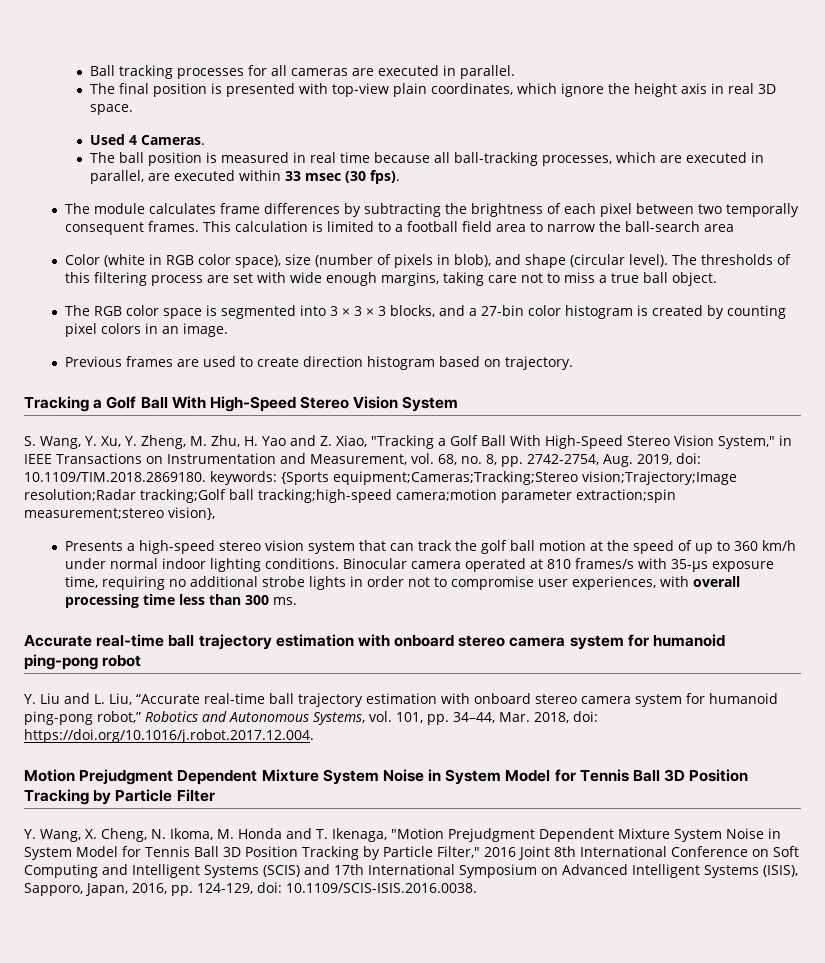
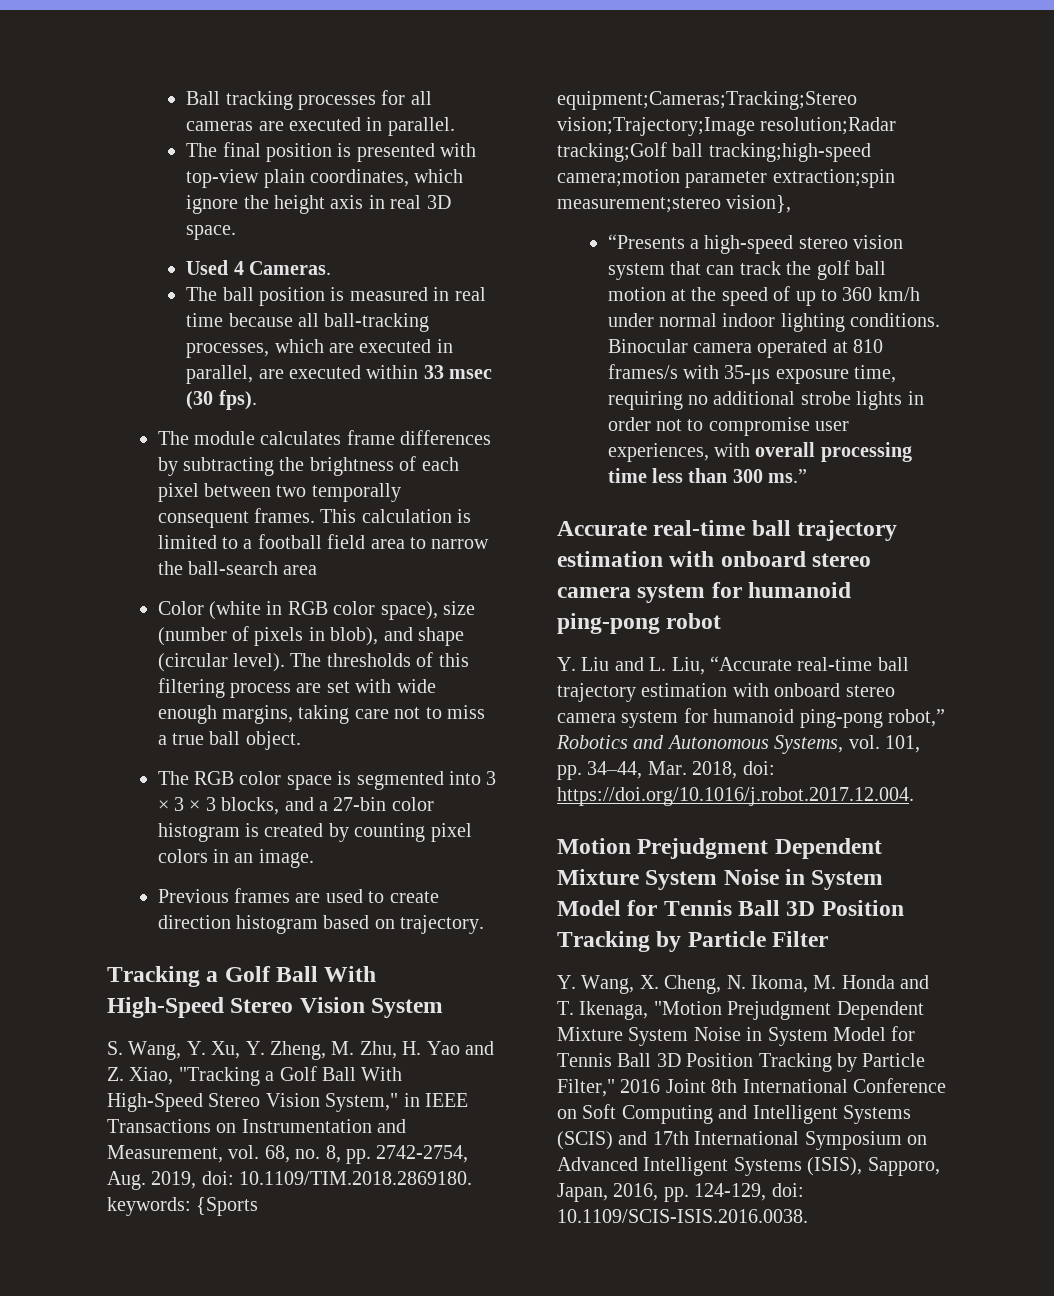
[64,541,123,551] Presents -> [607,234,685,249] “Presents
[272,597,297,605] ms. -> [768,469,808,483] ms.”

